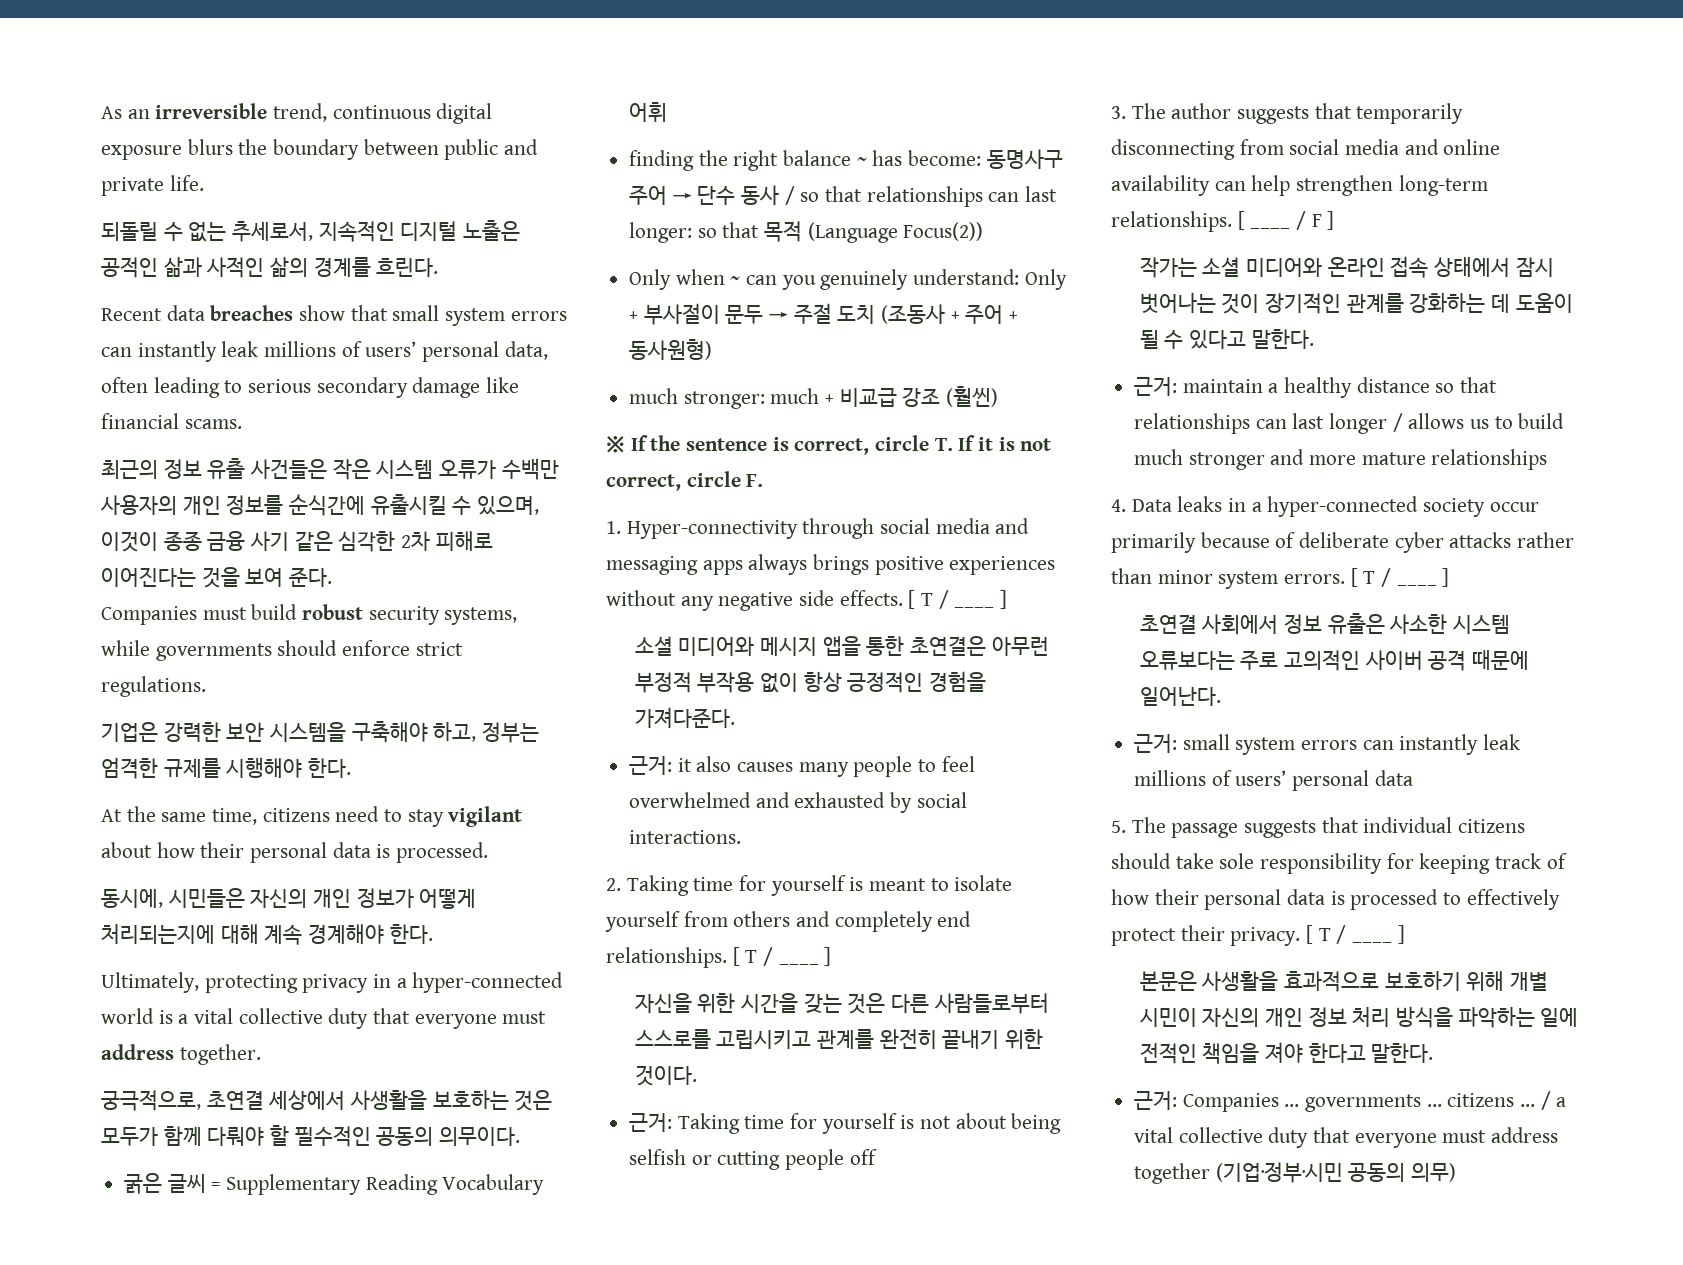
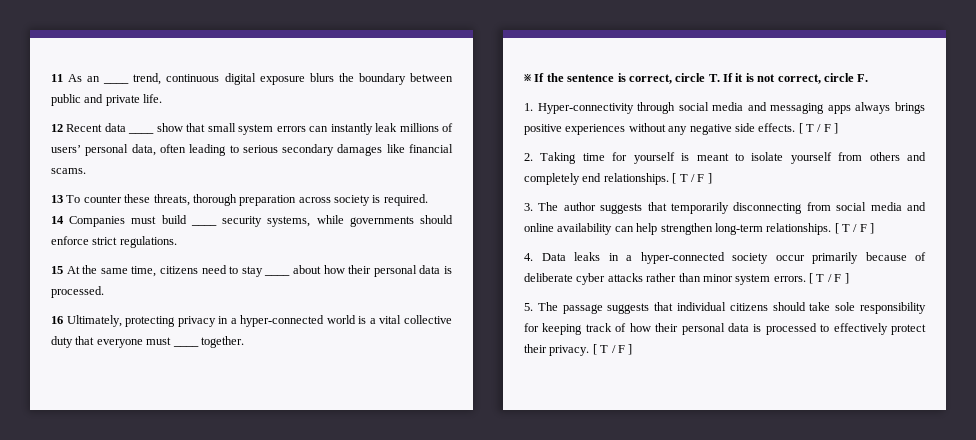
(101, 112) none -> [51,74,63,82] 11
[155,103,268,119] irreversible -> [103,82,130,84] ____
[101,220,521,242] [101,257,439,278] 되돌릴 수 없는 추세로서, 지속적인 디지털 노출은 공적인 삶과 사적인 삶의 경계를 흐린다. // -> [51,124,63,132] 12
[210,305,294,321] breaches -> [128,132,155,134] ____
[412,377,481,398] damage -> [337,144,383,156] damages
[101,458,559,480] [100,494,540,516] [101,531,493,552] [101,567,333,588] 최근의 정보 유출 사건들은 작은 시스템 오류가 수백만 사용자의 개인 정보를 순식간에 유출시킬 수 있으며, 이것이 종종 금융 사기 같은 심각한 2차 피해로 이어진다는 것을 보여 준다. // -> [51,194,428,206] [51,216,64,224] 13 To counter these threats, thorough preparation across society is required. // 14
[302,604,364,620] robust -> [190,224,217,226] ____
[101,721,540,743] [101,757,352,779] 기업은 강력한 보안 시스템을 구축해야 하고, 정부는 엄격한 규제를 시행해야 한다. // -> [51,266,63,274] 15
[448,806,523,827] vigilant -> [264,274,291,276] ____
[101,888,477,909] [101,924,433,945] 동시에, 시민들은 자신의 개인 정보가 어떻게 처리되는지에 대해 계속 경계해야 한다. // -> [51,316,63,324] 16
[101,1044,174,1060] address -> [172,345,199,347] ____
[101,1090,553,1111] [101,1125,521,1147] [124,1173,545,1195] [629,102,668,122] [629,149,1063,171] [629,185,1058,207] [629,221,984,243] [629,269,1067,290] [629,303,1019,325] [629,339,713,360] [629,386,999,409] // 궁극적으로, 초연결 세상에서 사생활을 보호하는 것은 모두가 함께 다뤄야 할 필수적인 공동의 의무이다. // 굵은 글씨 = Supplementary Reading Vocabulary 어휘 // finding the right balance ~ has become: 동명사구 주어 → 단수 동사 / so that relationships can last longer: so that 목적 (Language Focus(2)) // Only when ~ can you genuinely understand: Only + 부사절이 문두 → 주절 도치 (조동사 + 주어 + 동사원형) // much stronger: much + 비교급 강조 (훨씬) -> (244, 342) none
[954,590,1008,609] [634,636,1049,656] [634,671,987,693] [634,707,735,728] [629,756,975,777] [629,792,967,813] [629,830,742,844] ____ ] // 소셜 미디어와 메시지 앱을 통한 초연결은 아무런 부정적 부작용 없이 항상 긍정적인 경험을 가져다준다. // 근거: it also causes many people to feel overwhelmed and exhausted by social interactions. -> [823,123,839,134] F ]
[778,947,832,966] [634,993,1049,1014] [634,1029,1044,1049] [634,1065,697,1086] [629,1113,1062,1134] [629,1149,877,1170] ____ ] // 자신을 위한 시간을 갖는 것은 다른 사람들로부터 스스로를 고립시키고 관계를 완전히 끝내기 위한 것이다. // 근거: Taking time for yourself is not about being selfish or cutting people off -> [697,173,712,184] F ]
[1250,211,1335,230] [1139,256,1554,278] [1139,292,1573,314] [1139,329,1314,349] [1134,377,1498,398] [1134,413,1565,434] [1134,449,1548,470] ____ / F ] // 작가는 소셜 미디어와 온라인 접속 상태에서 잠시 벗어나는 것이 장기적인 관계를 강화하는 데 도움이 될 수 있다고 말한다. // 근거: maintain a healthy distance so that relationships can last longer / allows us to build much stronger and more mature relationships -> [842,223,875,234] T / F ]
[1396,568,1450,587] [1139,613,1511,635] [1139,649,1530,671] [1139,687,1221,706] [1134,734,1521,755] [1134,770,1413,791] ____ ] // 초연결 사회에서 정보 유출은 사소한 시스템 오류보다는 주로 고의적인 사이버 공격 때문에 일어난다. // 근거: small system errors can instantly leak millions of users’ personal data -> [834,273,849,284] F ]
[1352,925,1405,944] [1139,971,1549,992] [1139,1006,1579,1028] [1139,1042,1434,1064] [1134,1091,1567,1112] [1134,1127,1559,1148] [1134,1162,1457,1184] ____ ] // 본문은 사생활을 효과적으로 보호하기 위해 개별 시민이 자신의 개인 정보 처리 방식을 파악하는 일에 전적인 책임을 져야 한다고 말한다. // 근거: Companies … governments … citizens … / a vital collective duty that everyone must address together (기업·정부·시민 공동의 의무) -> [617,344,633,355] F ]

